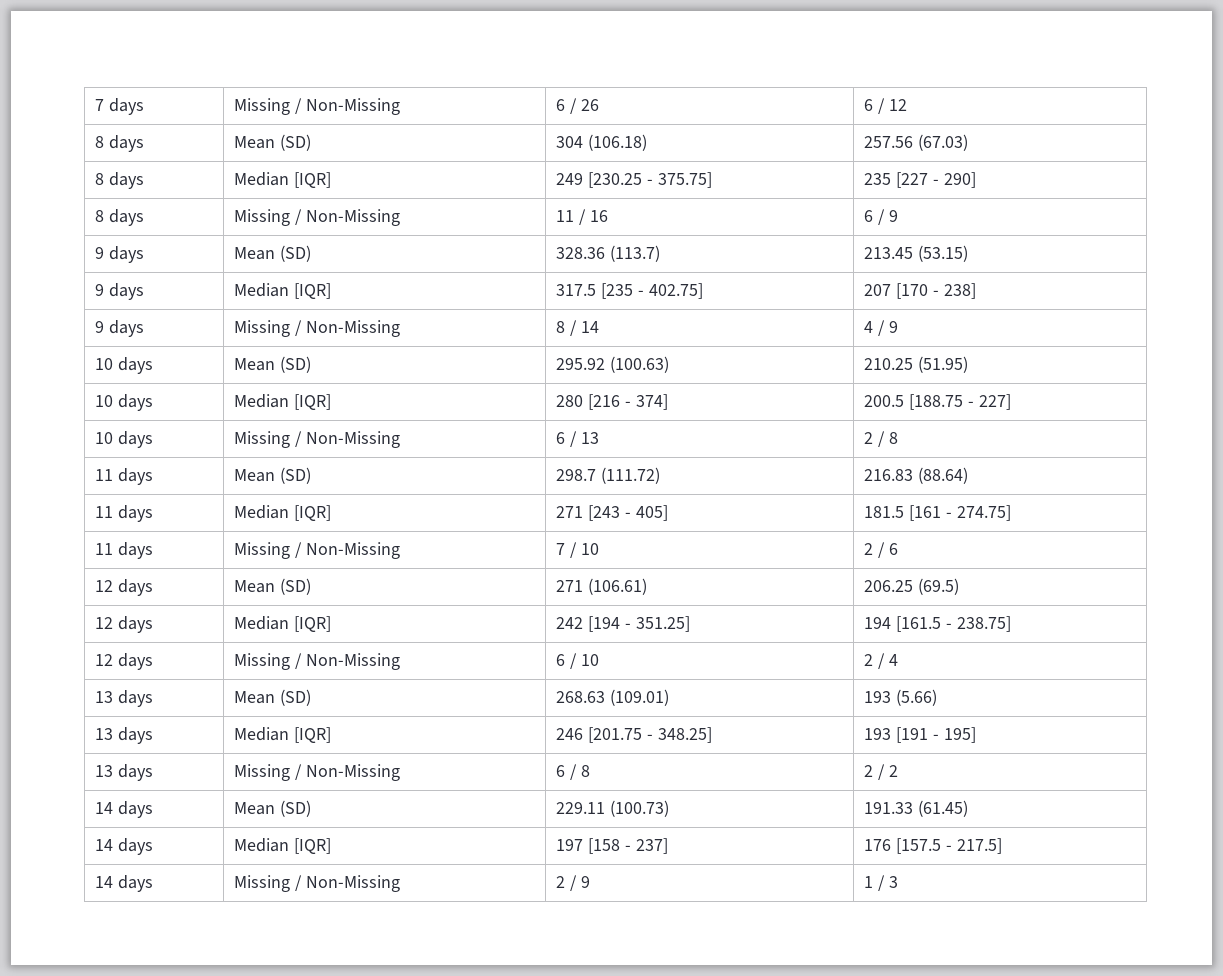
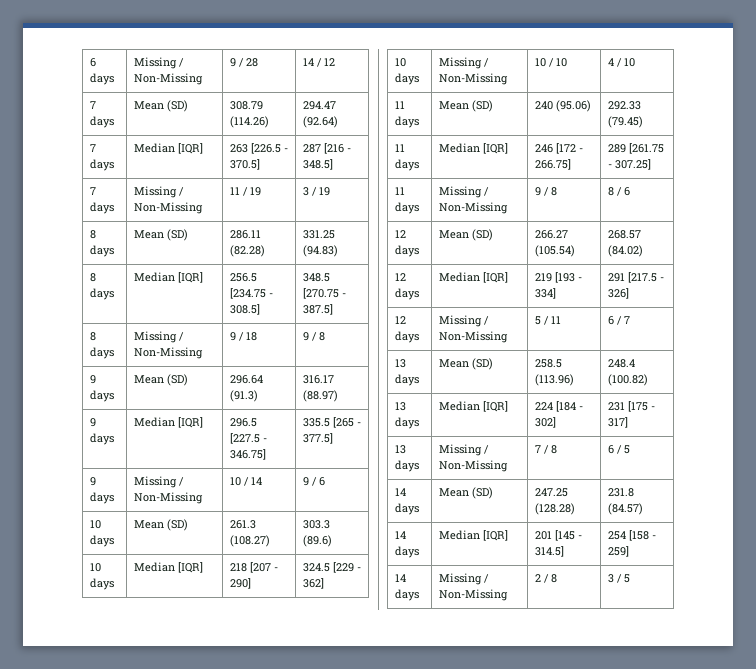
(95, 105) none -> [89,58,96,67] [89,73,114,85] [133,57,184,69] [133,73,203,85] [229,58,258,67] [302,58,335,67] [89,101,96,109] [89,116,114,128] [133,100,188,112] [229,101,263,110] [229,116,269,128] [302,101,336,110] [302,116,338,128] [89,144,96,152] [89,159,114,171] [133,143,203,154] [229,143,288,154] [229,159,260,170] [302,143,351,154] [302,159,333,170] 6 days | Missing / Non-Missing | 9 / 28 | 14 / 12 // 7 days | Mean (SD) | 308.79 (114.26) | 294.47 (92.64) // 7 days | Median [IQR] | 263 [226.5 - 370.5] | 287 [216 - 348.5] //
[556,98,600,114] [864,98,908,114] 6 / 26 | 6 / 12 -> [229,187,261,196] [302,187,330,196] 11 / 19 | 3 / 19
[556,134,648,151] [864,134,969,151] 304 (106.18) | 257.56 (67.03) -> [229,230,261,239] [229,245,265,257] [302,230,335,239] [302,245,338,257] 286.11 (82.28) | 331.25 (94.83)
[556,172,712,188] [864,172,976,188] 249 [230.25 - 375.75] | 235 [227 - 290] -> [229,273,257,282] [229,288,273,299] [229,304,260,315] [302,273,330,282] [302,288,346,299] [302,304,333,315] 256.5 [234.75 - 308.5] | 348.5 [270.75 - 387.5]
[556,209,609,225] [864,209,899,225] 11 / 16 | 6 / 9 -> [229,332,257,341] [302,332,325,341] 9 / 18 | 9 / 8
[556,245,661,262] [864,245,969,262] 328.36 (113.7) | 213.45 (53.15) -> [229,375,263,384] [229,390,258,402] [302,375,334,384] [302,390,338,402] 296.64 (91.3) | 316.17 (88.97)
[556,283,703,299] [864,283,976,299] 317.5 [235 - 402.75] | 207 [170 - 238] -> [229,418,257,427] [229,433,267,444] [229,449,266,460] [302,417,361,428] [302,433,333,444] 296.5 [227.5 - 346.75] | 335.5 [265 - 377.5]
[556,321,566,333] 8 -> [229,477,241,486] 10
[864,320,899,336] 4 / 9 -> [302,477,325,486] 9 / 6
[556,356,670,373] [864,356,969,373] 295.92 (100.63) | 210.25 (51.95) -> [229,520,256,529] [229,535,270,547] [302,520,330,529] [302,535,332,547] 261.3 (108.27) | 303.3 (89.6)
[556,394,668,410] [864,394,1011,410] 280 [216 - 374] | 200.5 [188.75 - 227] -> [229,562,278,573] [229,578,251,589] [302,562,361,573] [302,578,324,589] 218 [207 - 290] | 324.5 [229 - 362]
[556,431,600,447] [864,431,899,447] 6 / 13 | 2 / 8 -> [534,58,567,67] [607,58,635,67] 10 / 10 | 4 / 10
[556,467,661,484] [864,467,969,484] 298.7 (111.72) | 216.83 (88.64) -> [534,100,591,112] [607,101,641,110] [607,116,643,128] 240 (95.06) | 292.33 (79.45)
[556,505,668,521] [864,505,1011,521] 271 [243 - 405] | 181.5 [161 - 274.75] -> [534,143,583,154] [534,159,571,170] [607,143,664,154] [607,159,651,170] 246 [172 - 266.75] | 289 [261.75 - 307.25]
[556,542,600,558] [864,543,874,555] 7 / 10 | 2 -> [534,187,557,196] [607,187,614,196] 9 / 8 | 8
[556,578,648,595] [864,578,960,595] 271 (106.61) | 206.25 (69.5) -> [534,230,568,239] [534,245,575,257] [607,230,641,239] [607,245,643,257] 266.27 (105.54) | 268.57 (84.02)
[556,616,690,632] [864,616,1011,632] 242 [194 - 351.25] | 194 [161.5 - 238.75] -> [534,272,582,283] [534,288,556,299] [607,272,664,283] [607,288,629,299] 219 [193 - 334] | 291 [217.5 - 326]
[556,653,600,669] [864,653,899,669] | 6 / 10 | 2 / 4 -> [534,316,561,325] [607,316,630,325] | 5 / 11 | 6 / 7
[556,689,670,706] [864,689,938,706] 268.63 (109.01) | 193 (5.66) -> [534,359,562,368] [534,374,574,386] [607,359,635,368] [607,374,648,386] 258.5 (113.96) | 248.4 (100.82)
[556,727,712,743] [864,727,976,743] 246 [201.75 - 348.25] | 193 [191 - 195] -> [534,401,583,412] [534,417,556,428] [607,401,655,412] [607,417,628,428] 224 [184 - 302] | 231 [175 - 317]
[556,764,591,780] [864,764,899,780] 6 / 8 | 2 / 2 -> [534,445,557,454] [607,445,630,454] 7 / 8 | 6 / 5
[556,800,670,817] [864,800,969,817] 229.11 (100.73) | 191.33 (61.45) -> [534,488,568,497] [534,503,575,515] [607,488,634,497] [607,503,643,515] 247.25 (128.28) | 231.8 (84.57)
[556,838,668,854] [864,838,1002,854] 197 [158 - 237] | 176 [157.5 - 217.5] -> [534,530,582,541] [534,546,564,557] [607,530,656,541] [607,546,629,557] 201 [145 - 314.5] | 254 [158 - 259]
[581,876,591,888] [864,875,899,891] 9 | 1 / 3 -> [550,574,557,583] [607,574,630,583] 8 | 3 / 5

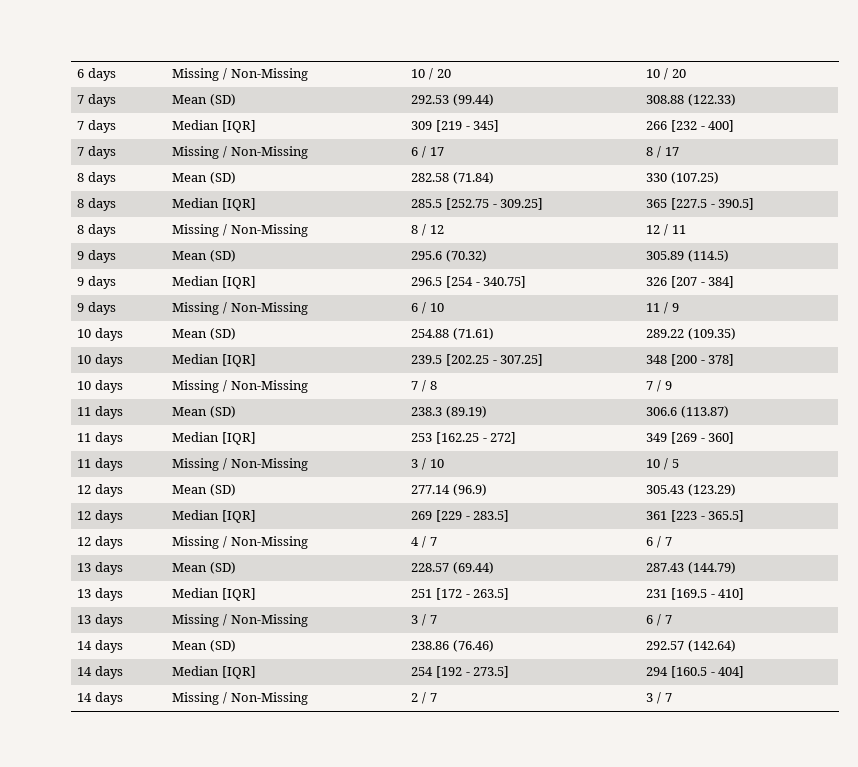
[229,58,258,67] [302,58,335,67] 9 / 28 | 14 / 12 -> [411,68,451,80] [646,68,686,80] 10 / 20 | 10 / 20
[229,101,263,110] [229,116,269,128] [302,101,336,110] [302,116,338,128] 308.79 (114.26) | 294.47 (92.64) -> [411,94,494,106] [646,94,736,106] 292.53 (99.44) | 308.88 (122.33)
[229,143,288,154] [229,159,260,170] [302,143,351,154] [302,159,333,170] 263 [226.5 - 370.5] | 287 [216 - 348.5] -> [411,120,500,132] [646,120,735,132] 309 [219 - 345] | 266 [232 - 400]
[229,187,261,196] [302,187,330,196] 11 / 19 | 3 / 19 -> [411,146,444,158] [646,146,679,158] 6 / 17 | 8 / 17
[229,230,261,239] [229,245,265,257] [302,230,335,239] [302,245,338,257] 286.11 (82.28) | 331.25 (94.83) -> [411,172,494,184] [646,172,719,184] 282.58 (71.84) | 330 (107.25)
[229,273,257,282] [229,288,273,299] [229,304,260,315] [302,273,330,282] [302,288,346,299] [302,304,333,315] 256.5 [234.75 - 308.5] | 348.5 [270.75 - 387.5] -> [411,198,544,210] [646,198,755,210] 285.5 [252.75 - 309.25] | 365 [227.5 - 390.5]
[229,332,257,341] [302,332,325,341] 9 / 18 | 9 / 8 -> [411,224,444,236] [646,224,686,236] 8 / 12 | 12 / 11
[229,375,263,384] [229,390,258,402] [302,375,334,384] [302,390,338,402] 296.64 (91.3) | 316.17 (88.97) -> [411,250,487,262] [646,250,729,262] 295.6 (70.32) | 305.89 (114.5)
[229,433,267,444] [229,449,266,460] [302,417,361,428] [302,433,333,444] [227.5 - 346.75] | 335.5 [265 - 377.5] -> [445,276,527,288] [646,276,735,288] [254 - 340.75] | 326 [207 - 384]
[229,477,262,486] [302,477,325,486] 10 / 14 | 9 / 6 -> [411,302,444,314] [646,302,679,314] 6 / 10 | 11 / 9
[229,520,256,529] [229,535,270,547] [302,520,330,529] [302,535,332,547] 261.3 (108.27) | 303.3 (89.6) -> [411,328,494,340] [646,328,736,340] 254.88 (71.61) | 289.22 (109.35)
[229,562,278,573] [229,578,251,589] [302,562,361,573] [302,578,324,589] 218 [207 - 290] | 324.5 [229 - 362] -> [411,354,544,366] [646,354,735,366] 239.5 [202.25 - 307.25] | 348 [200 - 378]
[534,58,567,67] [607,58,635,67] 10 / 10 | 4 / 10 -> [411,380,437,392] [646,380,672,392] 7 / 8 | 7 / 9
[534,100,591,112] [607,101,641,110] [607,116,643,128] 240 (95.06) | 292.33 (79.45) -> [411,406,487,418] [646,406,729,418] 238.3 (89.19) | 306.6 (113.87)
[534,143,583,154] [534,159,571,170] [607,143,664,154] [607,159,651,170] 246 [172 - 266.75] | 289 [261.75 - 307.25] -> [411,432,517,444] [646,432,735,444] 253 [162.25 - 272] | 349 [269 - 360]
[534,187,557,196] [607,187,630,196] 9 / 8 | 8 / 6 -> [411,458,444,470] [646,458,679,470] 3 / 10 | 10 / 5
[534,230,568,239] [534,245,575,257] [607,230,641,239] [607,245,643,257] 266.27 (105.54) | 268.57 (84.02) -> [411,484,487,496] [646,484,736,496] 277.14 (96.9) | 305.43 (123.29)
[534,272,582,283] [534,288,556,299] [607,272,664,283] [607,288,629,299] 219 [193 - 334] | 291 [217.5 - 326] -> [411,510,510,522] [646,510,745,522] 269 [229 - 283.5] | 361 [223 - 365.5]
[534,316,561,325] 5 / 11 -> [411,536,437,548] 4 / 7
[534,359,562,368] [534,374,574,386] [607,359,635,368] [607,374,648,386] 258.5 (113.96) | 248.4 (100.82) -> [411,562,494,574] [646,562,736,574] 228.57 (69.44) | 287.43 (144.79)
[534,401,583,412] [534,417,556,428] [607,401,655,412] [607,417,628,428] 224 [184 - 302] | 231 [175 - 317] -> [411,588,510,600] [646,588,745,600] 251 [172 - 263.5] | 231 [169.5 - 410]
[534,445,557,454] [607,445,630,454] 7 / 8 | 6 / 5 -> [411,614,437,626] [646,614,672,626] 3 / 7 | 6 / 7
[534,488,568,497] [534,503,575,515] [607,488,634,497] [607,503,643,515] 247.25 (128.28) | 231.8 (84.57) -> [411,640,494,652] [646,640,736,652] 238.86 (76.46) | 292.57 (142.64)
[534,530,582,541] [534,546,564,557] [607,530,656,541] [607,546,629,557] 201 [145 - 314.5] | 254 [158 - 259] -> [411,666,510,678] [646,666,745,678] 254 [192 - 273.5] | 294 [160.5 - 404]
[550,574,557,583] [607,574,630,583] 8 | 3 / 5 -> [429,693,437,702] [646,692,672,704] 7 | 3 / 7

